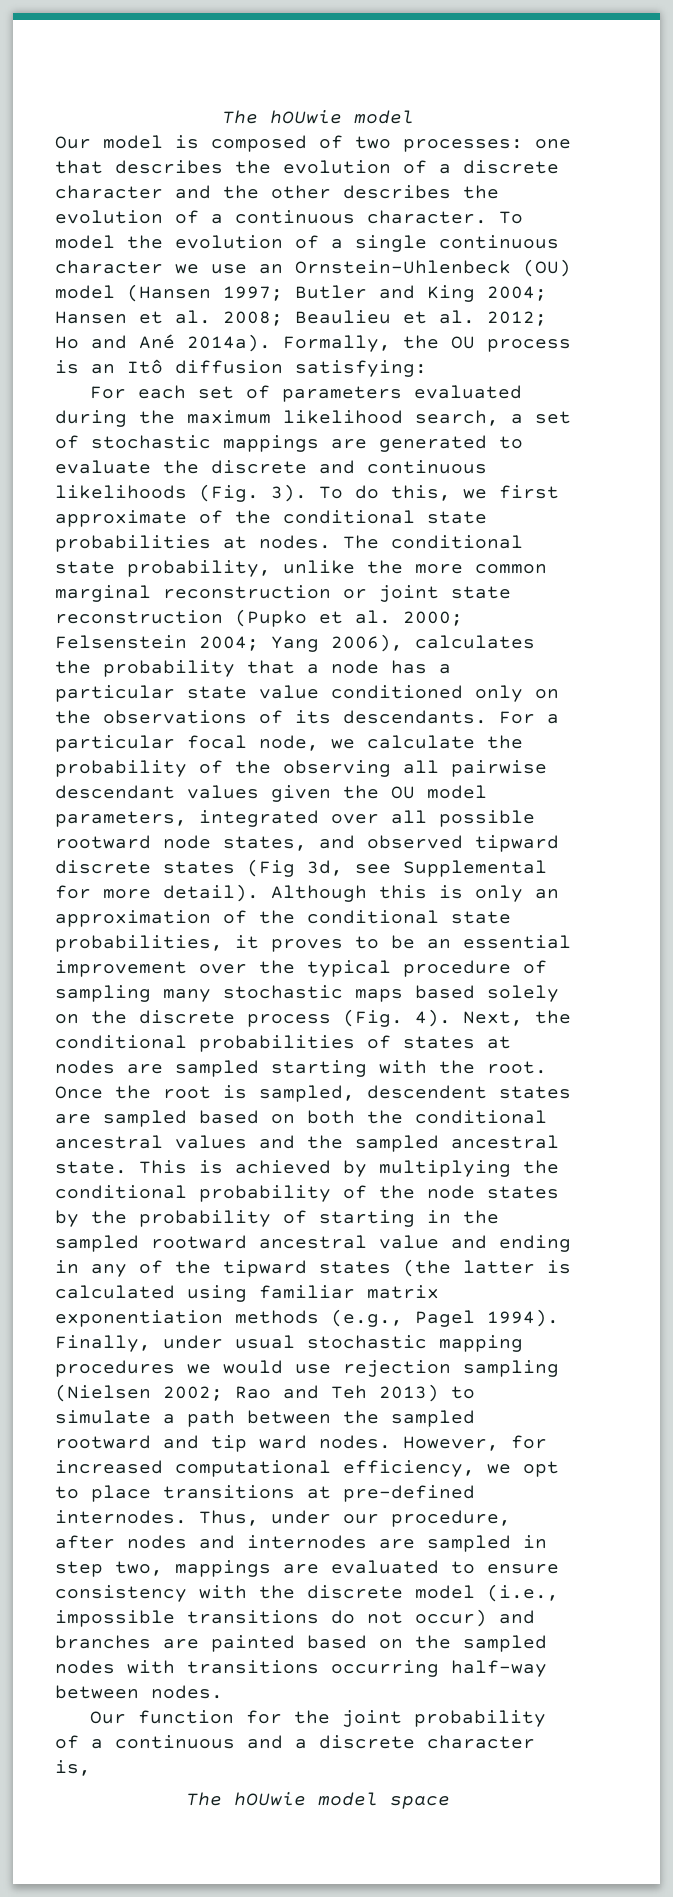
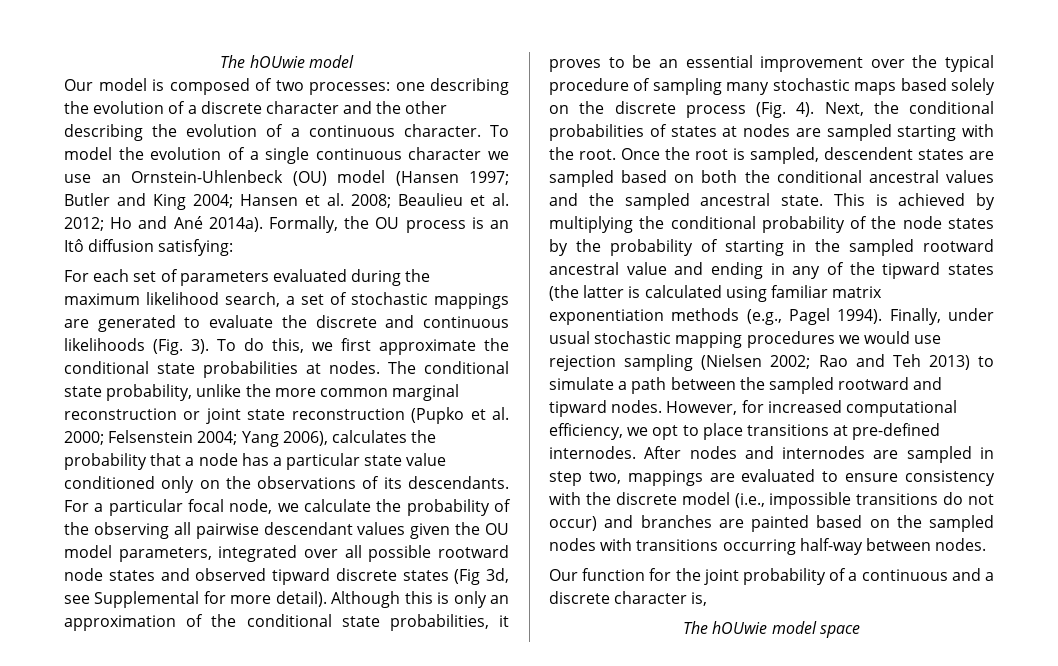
[55,160,223,174] that describes -> [430,78,509,95] describing
[343,185,451,199] describes -> [64,124,143,141] describing
[199,510,223,524] of -> (476, 347) none
[223,836,307,851] states, -> [108,570,155,581] states
[211,1435,307,1452] tip ward -> [549,400,607,417] tipward
[199,1510,511,1527] [55,1535,115,1549] Thus, under our procedure, after -> [644,446,682,459] After

